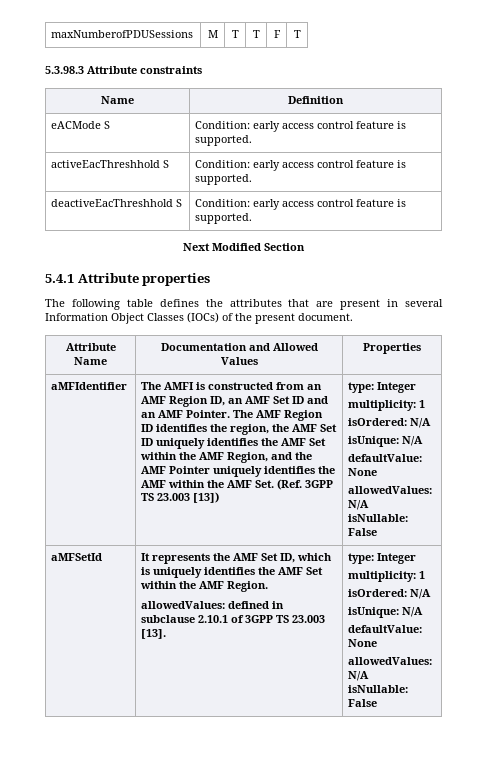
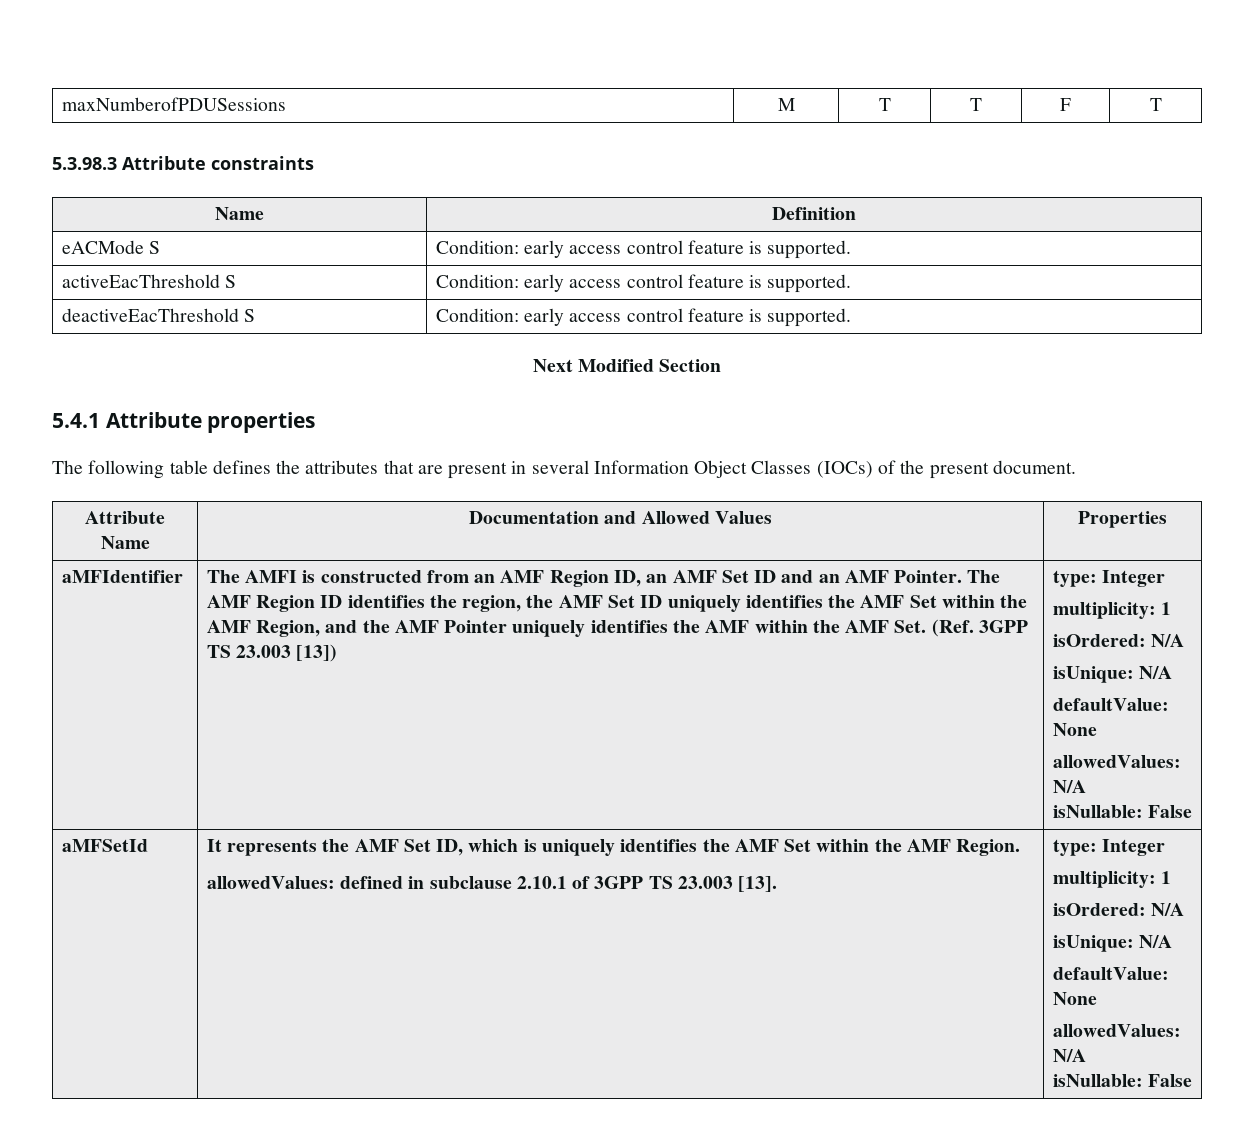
[51,160,170,168] [195,160,407,171] [195,174,253,185] [51,199,174,207] activeEacThreshhold S | Condition: early access control feature is supported. // deactiveEacThreshhold -> [61,274,237,288] [435,274,852,293] [61,308,239,322] activeEacThreshold S | Condition: early access control feature is supported. // deactiveEacThreshold

